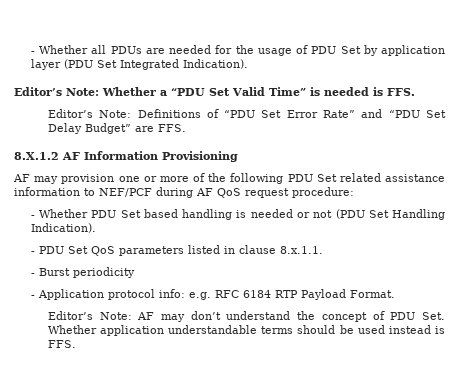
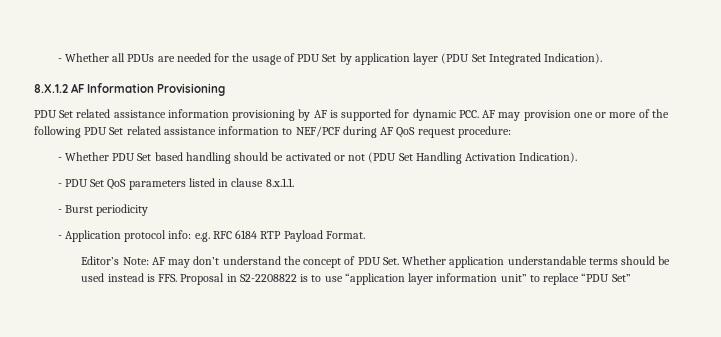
[14,87,415,96] [47,109,446,118] [47,123,186,134] [14,151,238,162] Editor’s Note: Whether a “PDU Set Valid Time” is needed is FFS. // Editor’s Note: Definitions of “PDU Set Error Rate” and “PDU Set Delay Budget” are FFS. // 8.X.1.2 AF Information Provisioning // -> [34,83,226,96] [34,109,479,121] 8.X.1.2 AF Information Provisioning // PDU Set related assistance information provisioning by AF is supported for dynamic PCC.
[236,209,293,218] is needed -> [234,152,331,161] should be activated
(445, 214) none -> [465,153,517,161] Activation
(76, 344) none -> [180,273,631,285] Proposal in S2-2208822 is to use “application layer information unit” to replace “PDU Set”

